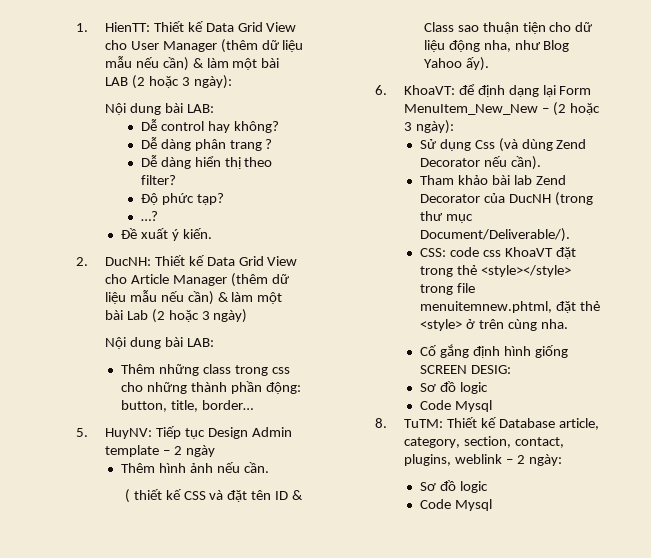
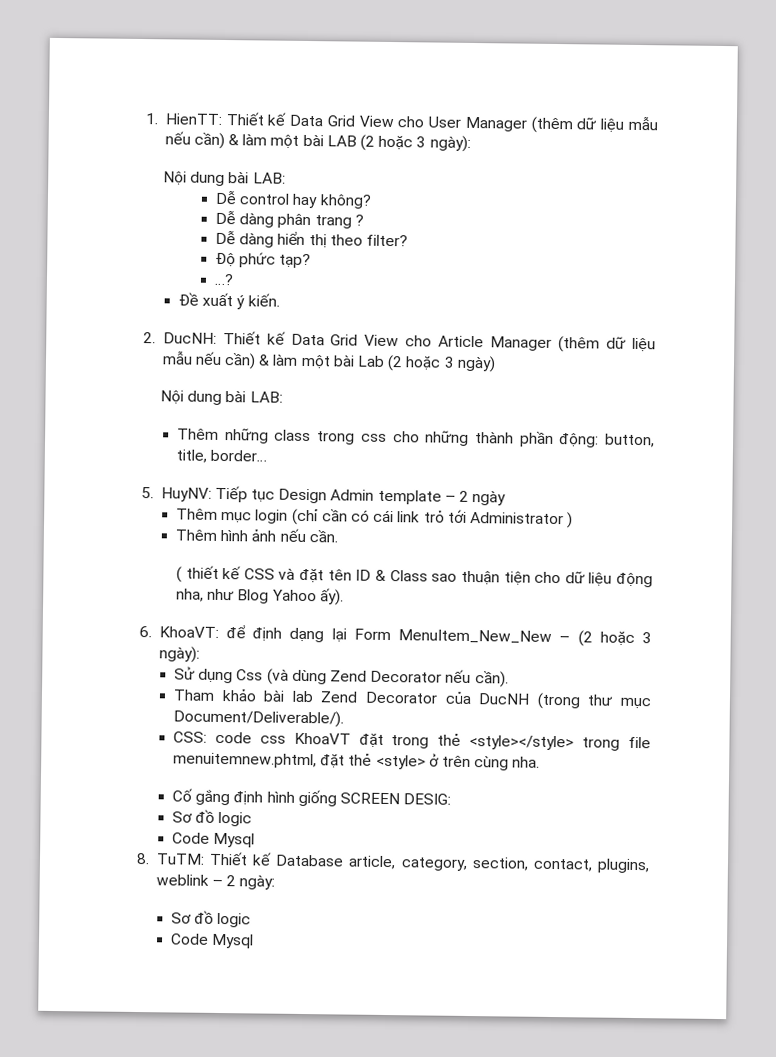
(215, 451) none -> [176,508,574,529] // Thêm mục login (chỉ cần có cái link trỏ tới Administrator )

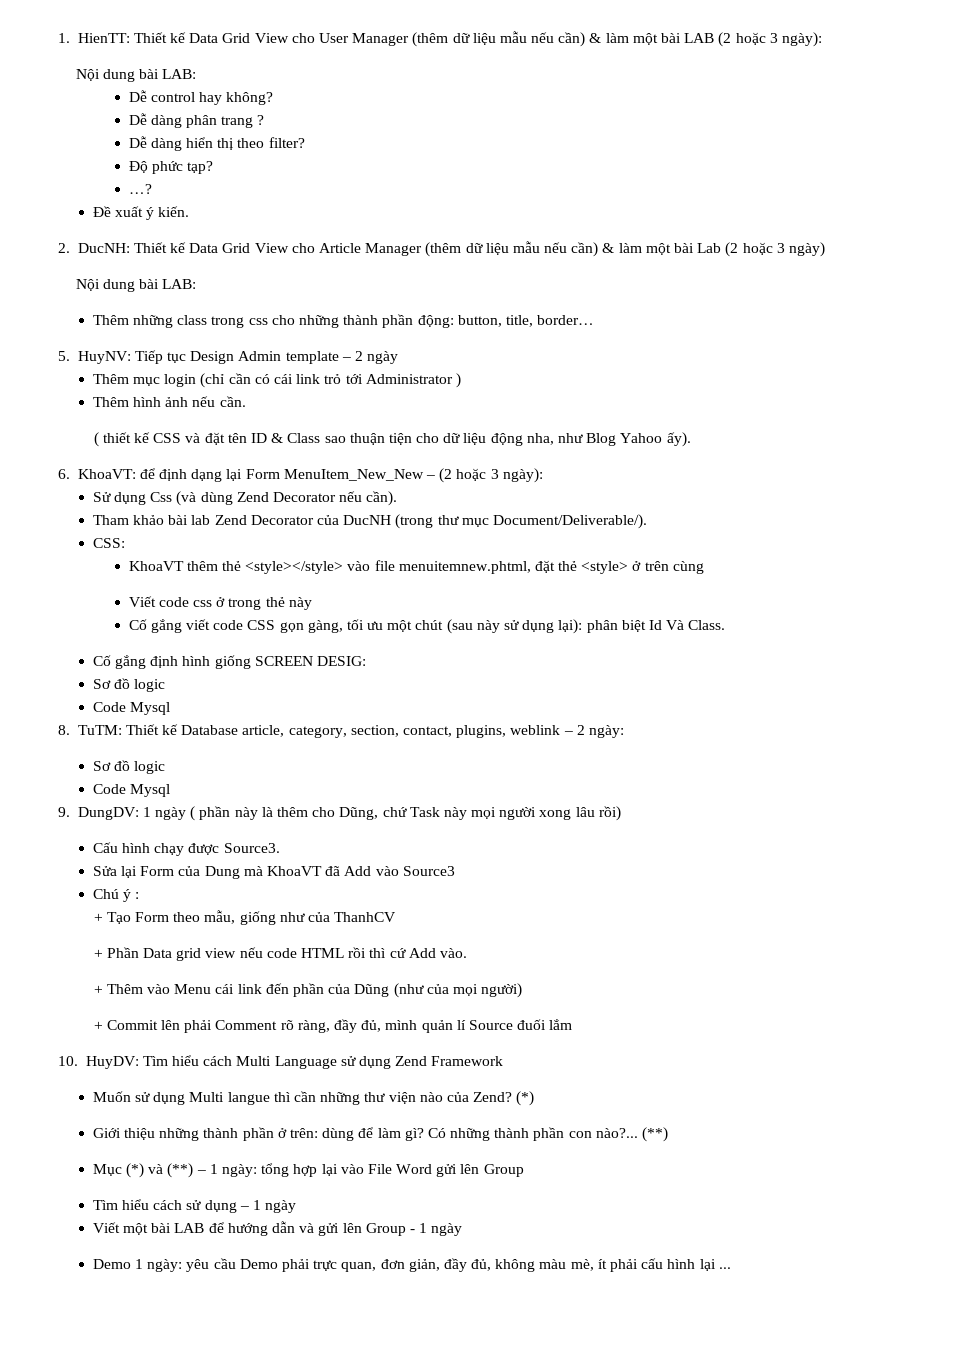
[214,731,430,749] code css KhoaVT đặt trong -> [128,561,218,571] // KhoaVT thêm
[582,737,621,751] trong -> [347,561,371,571] vào
[512,756,541,768] nha. -> [128,596,312,610] [128,619,726,634] // Viết code css ở trong thẻ này // Cố gắng viết code CSS gọn gàng, tối ưu một chút (sau này sử dụng lại): phân biệt Id Và Class.
(255, 941) none -> [57,806,621,821] [92,842,280,856] [92,866,455,879] [92,889,140,902] [93,910,397,925] [93,947,467,961] [93,983,523,998] [93,1019,573,1033] [57,1055,504,1069] [92,1091,535,1106] [92,1127,668,1142] [92,1163,524,1178] [92,1199,297,1213] [92,1221,463,1236] [92,1258,731,1272] // 9. DungDV: 1 ngày ( phần này là thêm cho Dũng, chứ Task này mọi người xong lâu rồi) // Cấu hình chạy được Source3. // Sửa lại Form của Dung mà KhoaVT đã Add vào Source3 // Chú ý : // + Tạo Form theo mẫu, giống như của ThanhCV // + Phần Data grid view nếu code HTML rồi thì cứ Add vào. // + Thêm vào Menu cái link đến phần của Dũng (như của mọi người) // + Commit lên phải Comment rõ ràng, đầy đủ, mình quản lí Source đuối lắm // 10. HuyDV: Tìm hiểu cách Multi Language sử dụng Zend Framework // Muốn sử dụng Multi langue thì cần những thư viện nào của Zend? (*) // Giới thiệu những thành phần ở trên: dùng để làm gì? Có những thành phần con nào?... (**) // Mục (*) và (**) – 1 ngày: tổng hợp lại vào File Word gửi lên Group // Tìm hiểu cách sử dụng – 1 ngày // Viết một bài LAB để hướng dẫn và gửi lên Group - 1 ngày // Demo 1 ngày: yêu cầu Demo phải trực quan, đơn giản, đầy đủ, không màu mè, ít phải cấu hình lại ...

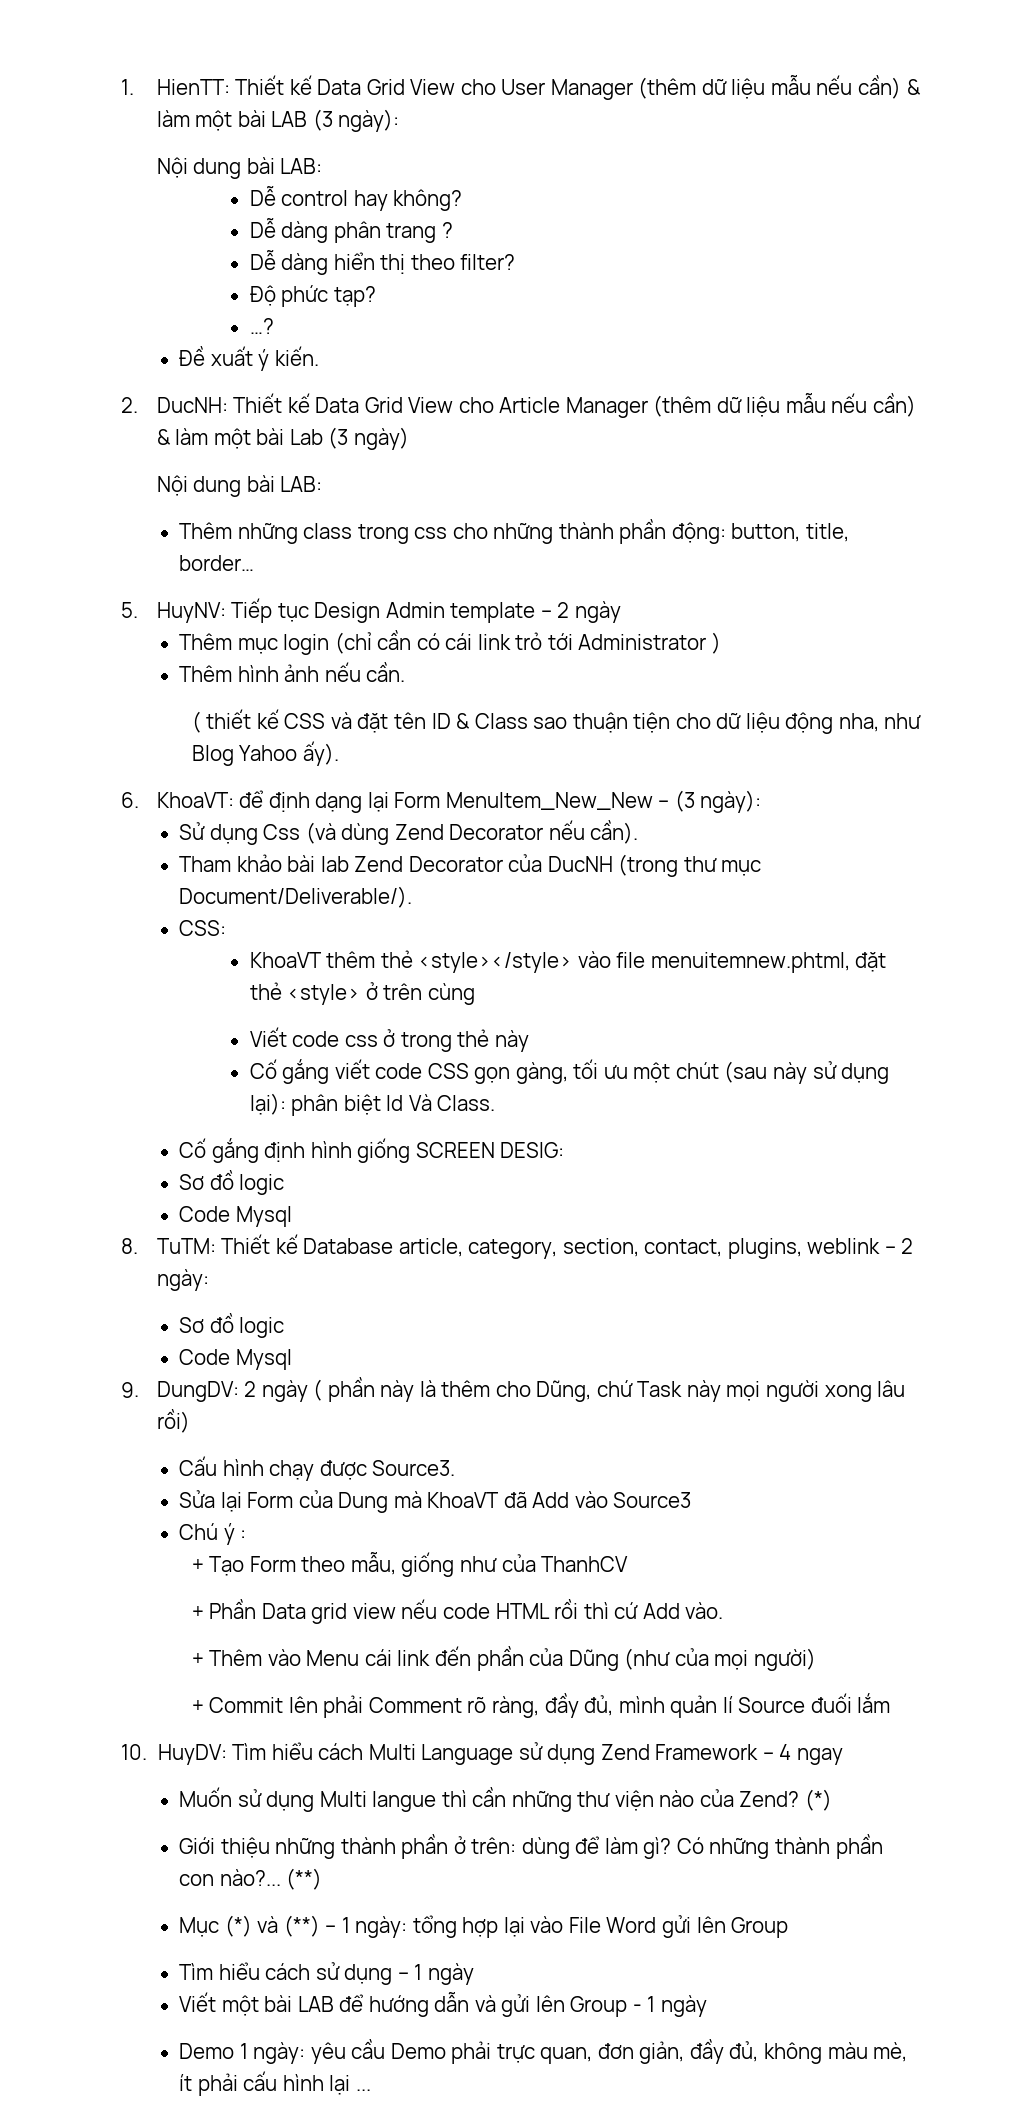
[718,32,778,47] (2 hoặc 3 -> [312,109,333,131] (3
[725,242,785,257] (2 hoặc 3 -> [328,427,349,449] (3
[439,468,499,483] (2 hoặc 3 -> [674,790,695,812] (3
[142,807,151,817] 1 -> [244,1381,257,1397] 2
(504, 1061) none -> [762,1744,843,1765] – 4 ngay

